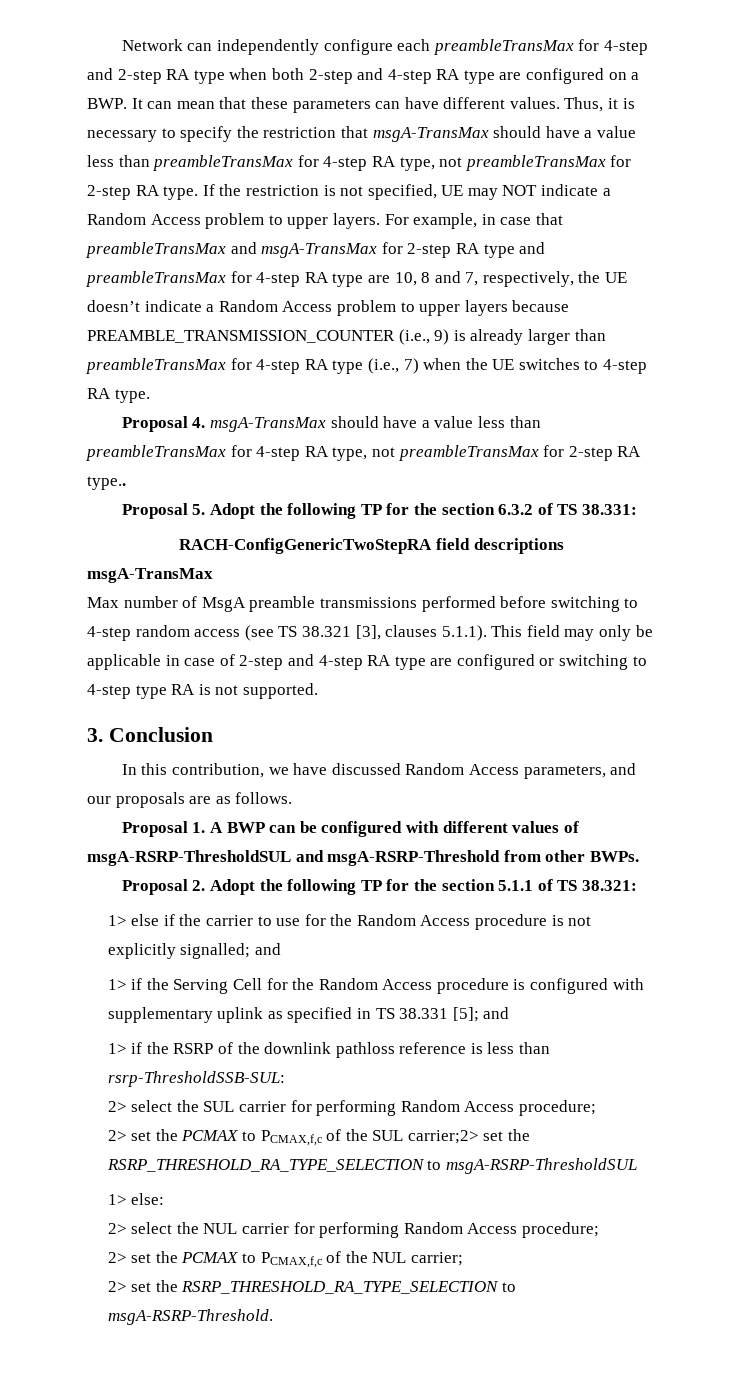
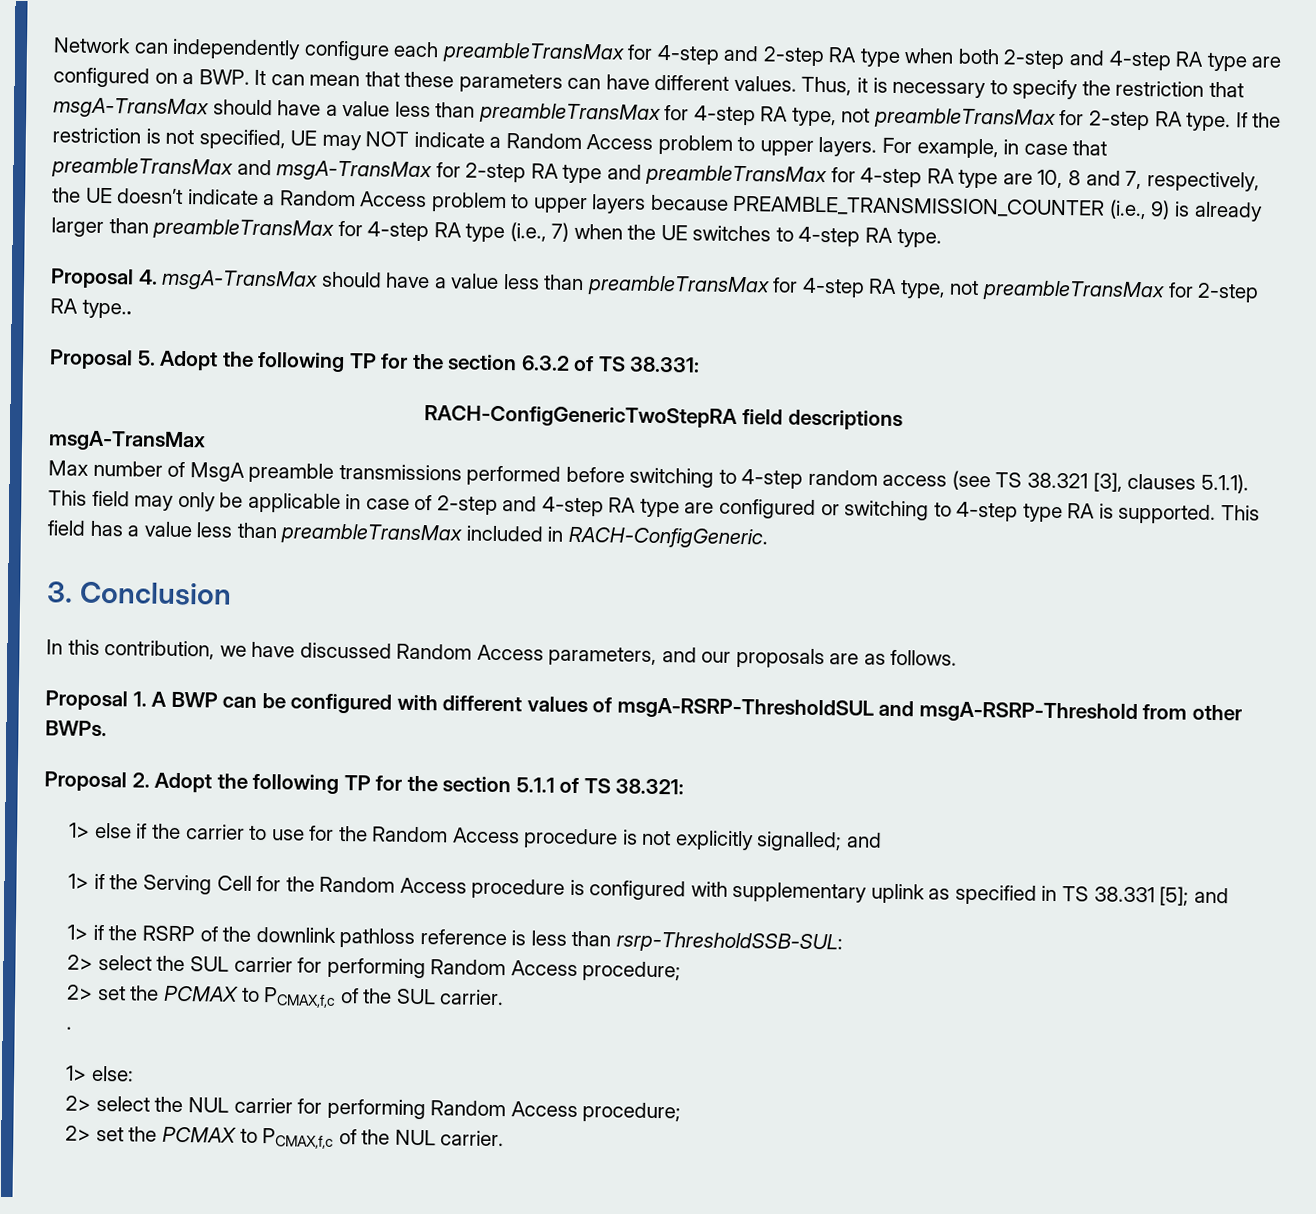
[215,685,239,695] not -> (1114, 511) none
(318, 691) none -> [1220,505,1260,521] [47,520,768,549] This field has a value less than preambleTransMax included in RACH-ConfigGeneric.
[407,1129,531,1144] [106,1158,637,1174] carrier;2> set the RSRP_THRESHOLD_RA_TYPE_SELECTION to msgA-RSRP-ThresholdSUL -> [439,989,505,1006] [66,1026,73,1030] carrier. // .
[410,1252,463,1266] [107,1280,516,1294] [107,1309,273,1325] carrier; // 2> set the RSRP_THRESHOLD_RA_TYPE_SELECTION to msgA-RSRP-Threshold. -> [440,1130,505,1147] carrier.

